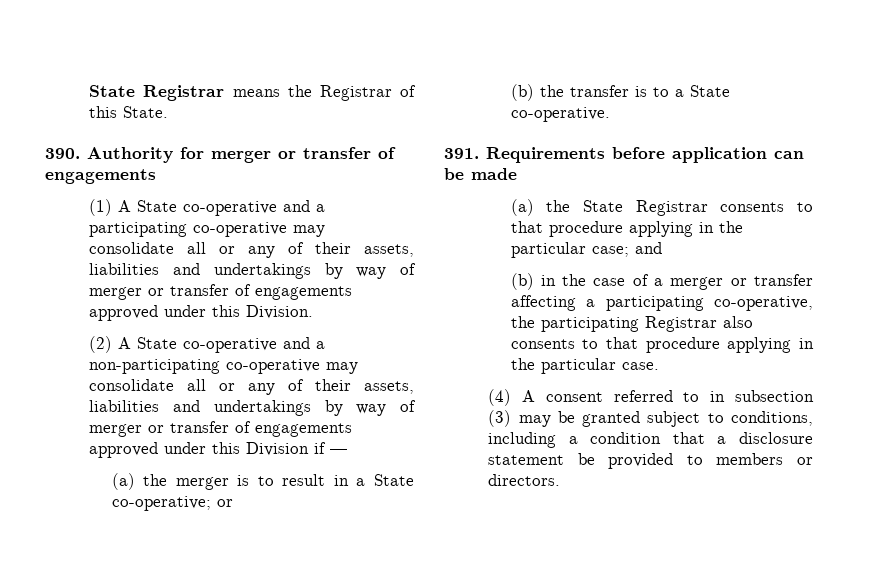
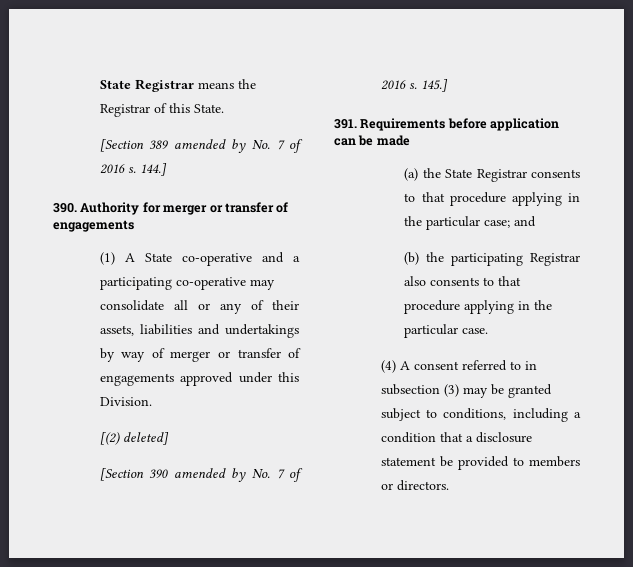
(169, 112) none -> [99,139,303,153] [99,163,167,176] // [Section 389 amended by No. 7 of 2016 s. 144.]
[89,336,326,353] [89,359,359,374] [89,379,415,395] [89,400,417,416] [89,421,353,437] [89,442,348,458] [111,473,415,490] [111,496,233,511] [510,84,730,101] [510,107,610,122] (2) A State co-operative and a non-participating co-operative may consolidate all or any of their assets, liabilities and undertakings by way of merger or transfer of engagements approved under this Division if — // (a) the merger is to result in a State co-operative; or // (b) the transfer is to a State co-operative. -> [99,432,169,445] [99,468,303,482] [380,79,448,92] [(2) deleted] // [Section 390 amended by No. 7 of 2016 s. 145.]
[540,274,813,290] [510,295,813,311] in the case of a merger or transfer affecting a participating co-operative, -> (420, 258) none

